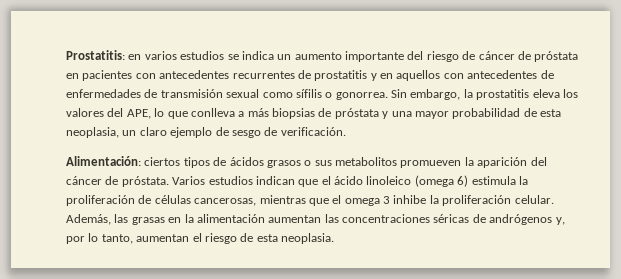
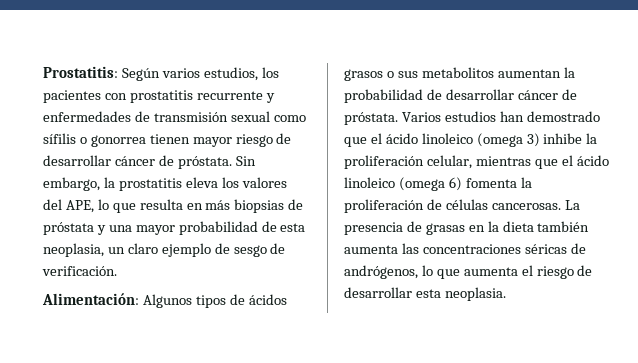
[128,51,579,62] [66,70,554,81] en varios estudios se indica un aumento importante del riesgo de cáncer de próstata en pacientes con antecedentes recurrentes de prostatitis y en aquellos con antecedentes de -> [121,67,279,81] [43,90,275,103] Según varios estudios, los pacientes con prostatitis recurrente y
[335,92,388,100] gonorrea. -> [90,133,292,147] [43,155,232,169] gonorrea tienen mayor riesgo de desarrollar cáncer de próstata.
[190,108,245,117] conlleva a -> [139,199,203,210] resulta en
[144,157,181,166] ciertos -> [142,294,192,308] Algunos
[400,157,547,168] promueven la aparición del -> [497,67,575,78] [344,89,514,103] aumentan la probabilidad de desarrollar
[255,176,295,185] indican -> [499,111,600,122] [344,133,598,147] [344,155,531,169] han demostrado que el ácido linoleico (omega 3) inhibe la proliferación celular, mientras
[471,176,516,185] estimula -> [465,178,517,188] fomenta
[194,195,554,206] [66,214,565,225] [66,233,190,244] cancerosas, mientras que el omega 3 inhibe la proliferación celular. Además, las grasas en la alimentación aumentan las concentraciones séricas de andrógenos y, por lo tanto, aumentan -> [491,200,580,210] [344,221,590,235] [344,243,586,254] [344,265,518,279] cancerosas. La presencia de grasas en la dieta también aumenta las concentraciones séricas de andrógenos, lo que aumenta
(254, 237) none -> [344,287,412,298] desarrollar

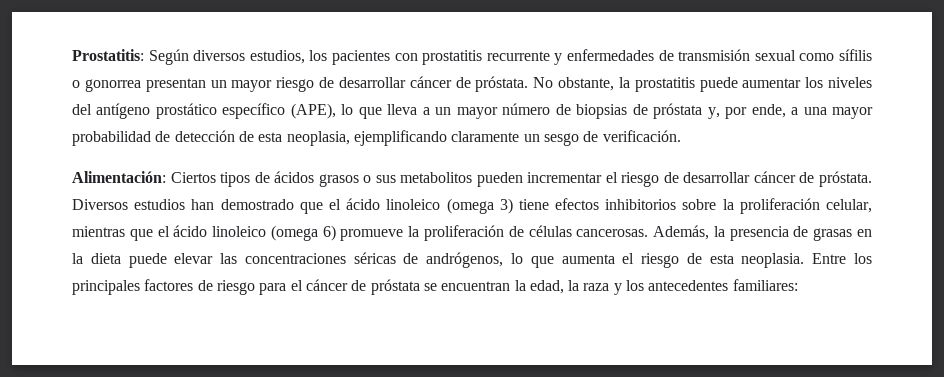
[161,68,200,78] varios -> [193,50,246,61] diversos
[149,134,190,144] tienen -> [145,78,227,92] presentan un
[235,156,256,166] [43,177,287,191] [43,199,304,213] [43,221,306,235] [43,243,230,257] Sin embargo, la prostatitis eleva los valores del APE, lo que resulta en más biopsias de próstata y una mayor probabilidad de esta neoplasia, un claro ejemplo de -> [533,77,873,92] [72,103,874,119] [72,130,540,146] No obstante, la prostatitis puede aumentar los niveles del antígeno prostático específico (APE), lo que lleva a un mayor número de biopsias de próstata y, por ende, a una mayor probabilidad de detección de esta neoplasia, ejemplificando claramente un
[142,294,192,308] Algunos -> [170,172,216,183] Ciertos
[497,67,575,78] [344,89,577,103] [344,112,441,125] aumentan la probabilidad de desarrollar cáncer de próstata. Varios -> [476,171,872,187] [72,199,128,210] pueden incrementar el riesgo de desarrollar cáncer de próstata. Diversos
[543,133,583,144] inhibe -> [518,198,717,210] tiene efectos inhibitorios sobre
[465,178,517,188] fomenta -> [340,229,404,241] promueve
[564,200,580,210] La -> [653,225,725,240] Además, la
[537,221,590,232] [344,245,398,254] también aumenta -> [128,253,214,268] puede elevar
[344,287,412,298] desarrollar -> (702, 258) none
(506, 294) none -> [812,253,873,264] [72,279,798,295] Entre los principales factores de riesgo para el cáncer de próstata se encuentran la edad, la raza y los antecedentes familiares:

